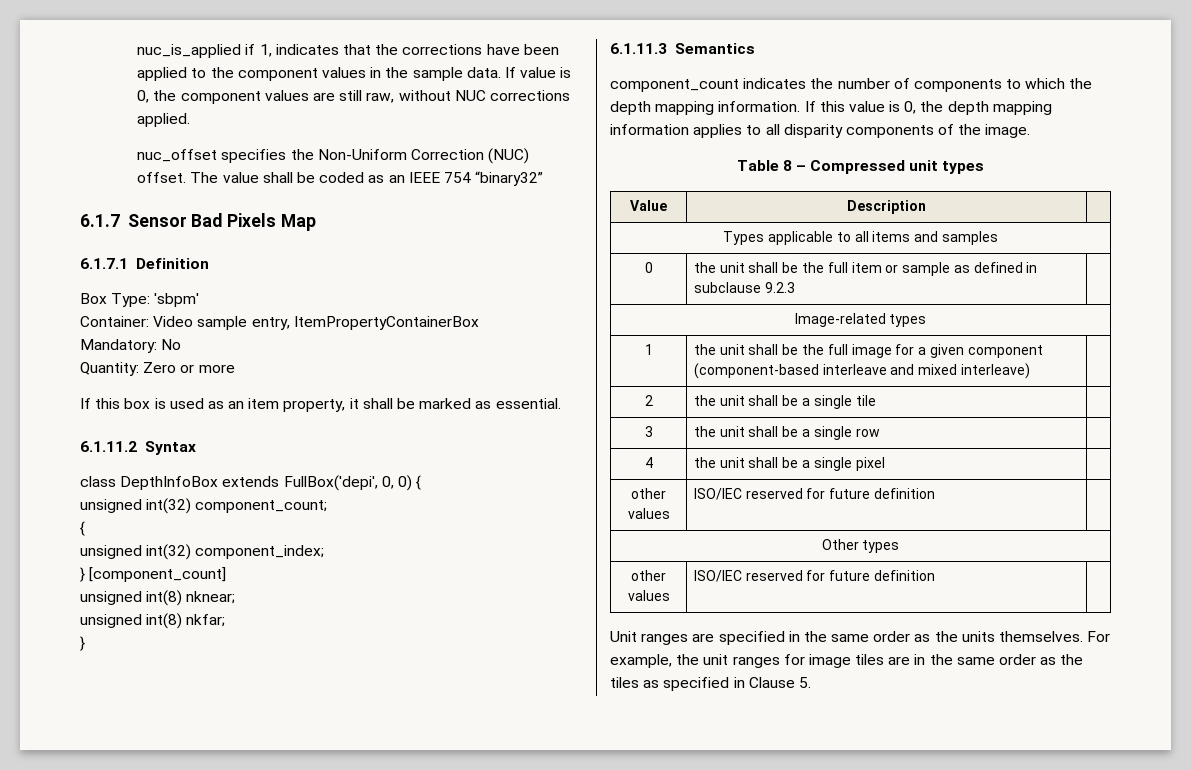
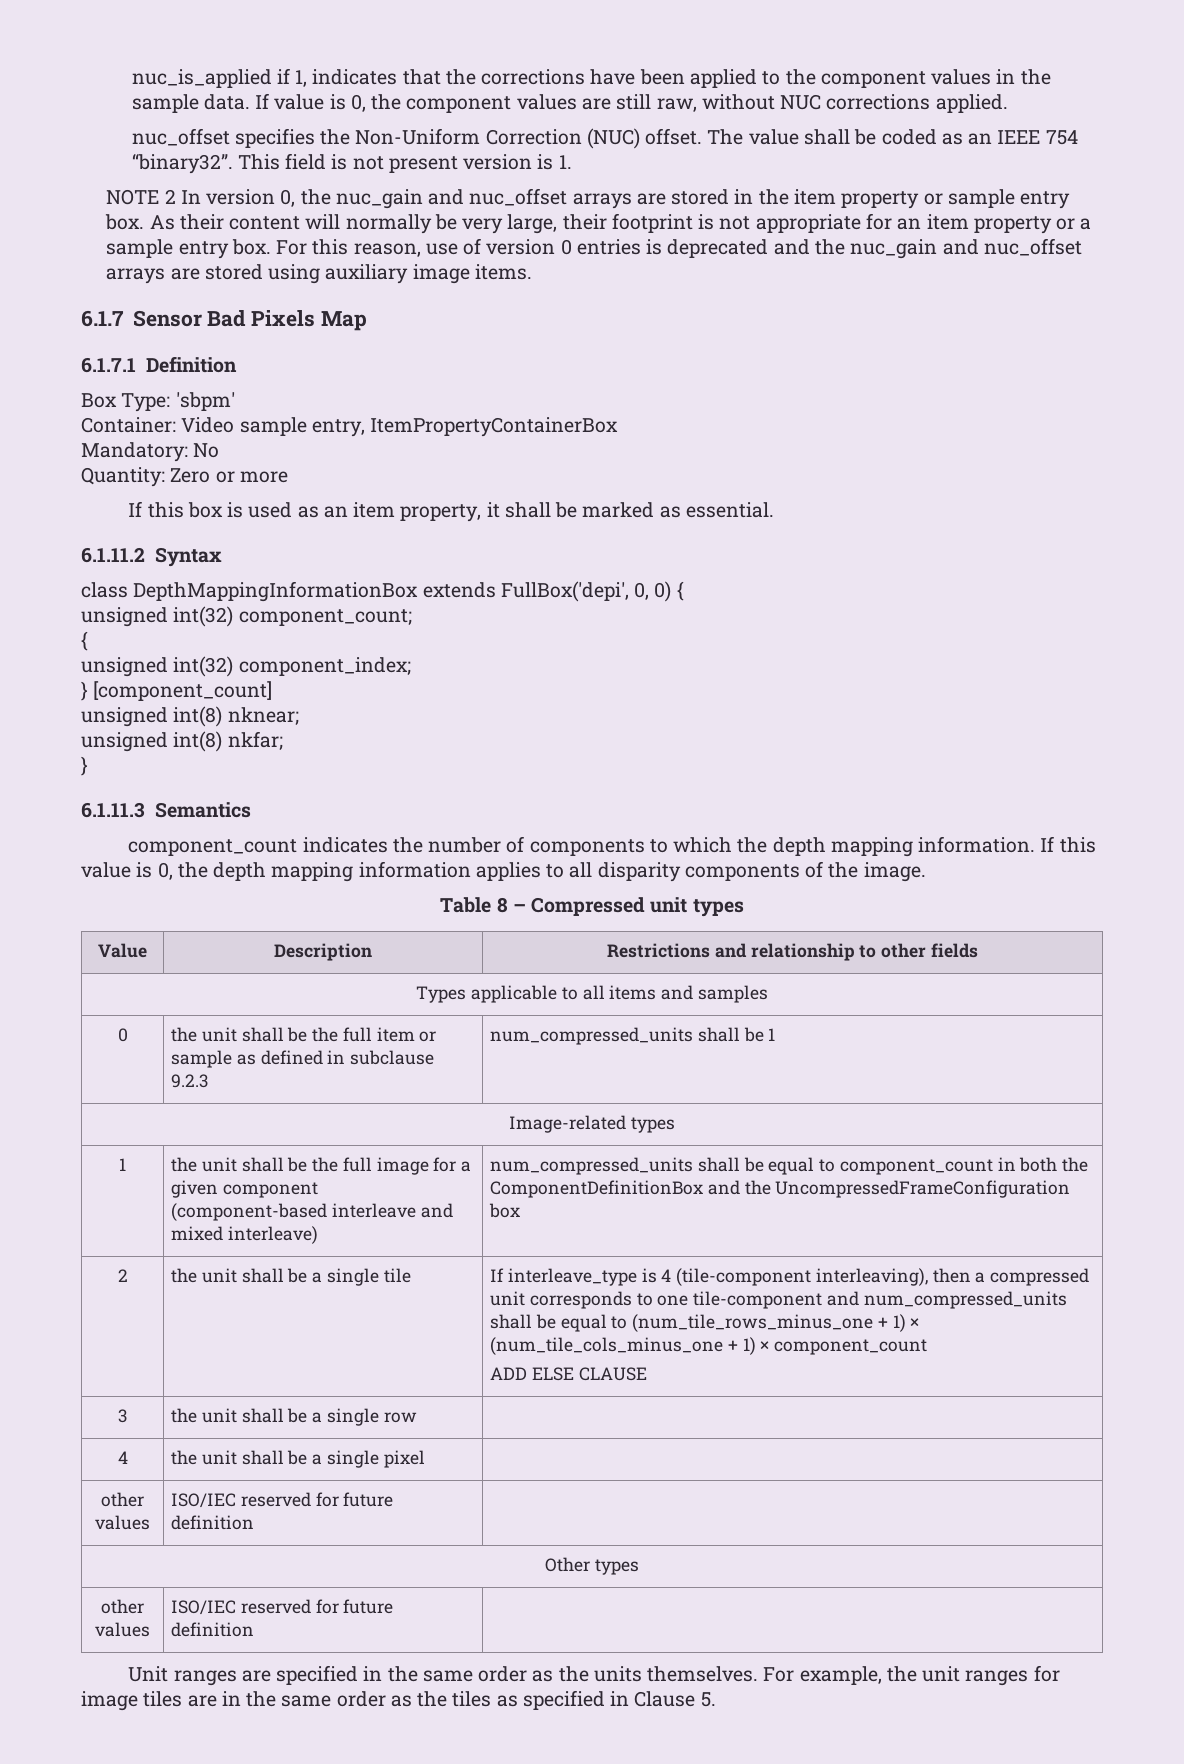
[475,171,544,186] “binary32” -> [131,153,572,174] [106,188,1071,209] [105,213,1092,234] [106,238,1082,259] [106,264,532,284] “binary32”. This field is not present version is 1. // NOTE 2 In version 0, the nuc_gain and nuc_offset arrays are stored in the item property or sample entry box. As their content will normally be very large, their footprint is not appropriate for an item property or a sample entry box. For this reason, use of version 0 entries is deprecated and the nuc_gain and nuc_offset arrays are stored using auxiliary image items.
[120,476,219,490] DepthInfoBox -> [133,581,419,602] DepthMappingInformationBox
(926, 207) none -> [607,943,978,961] Restrictions and relationship to other fields
(795, 287) none -> [490,1027,776,1045] num_compressed_units shall be 1
(1030, 371) none -> [490,1157,1089,1175] [490,1180,1071,1198] [489,1203,521,1218] num_compressed_units shall be equal to component_count in both the ComponentDefinitionBox and the UncompressedFrameConfiguration box
(876, 400) none -> [490,1268,1090,1286] [490,1291,1067,1309] [490,1314,920,1332] [490,1337,928,1355] [490,1367,647,1381] If interleave_type is 4 (tile-component interleaving), then a compressed unit corresponds to one tile-component and num_compressed_units shall be equal to (num_tile_rows_minus_one + 1) × (num_tile_cols_minus_one + 1) × component_count // ADD ELSE CLAUSE

